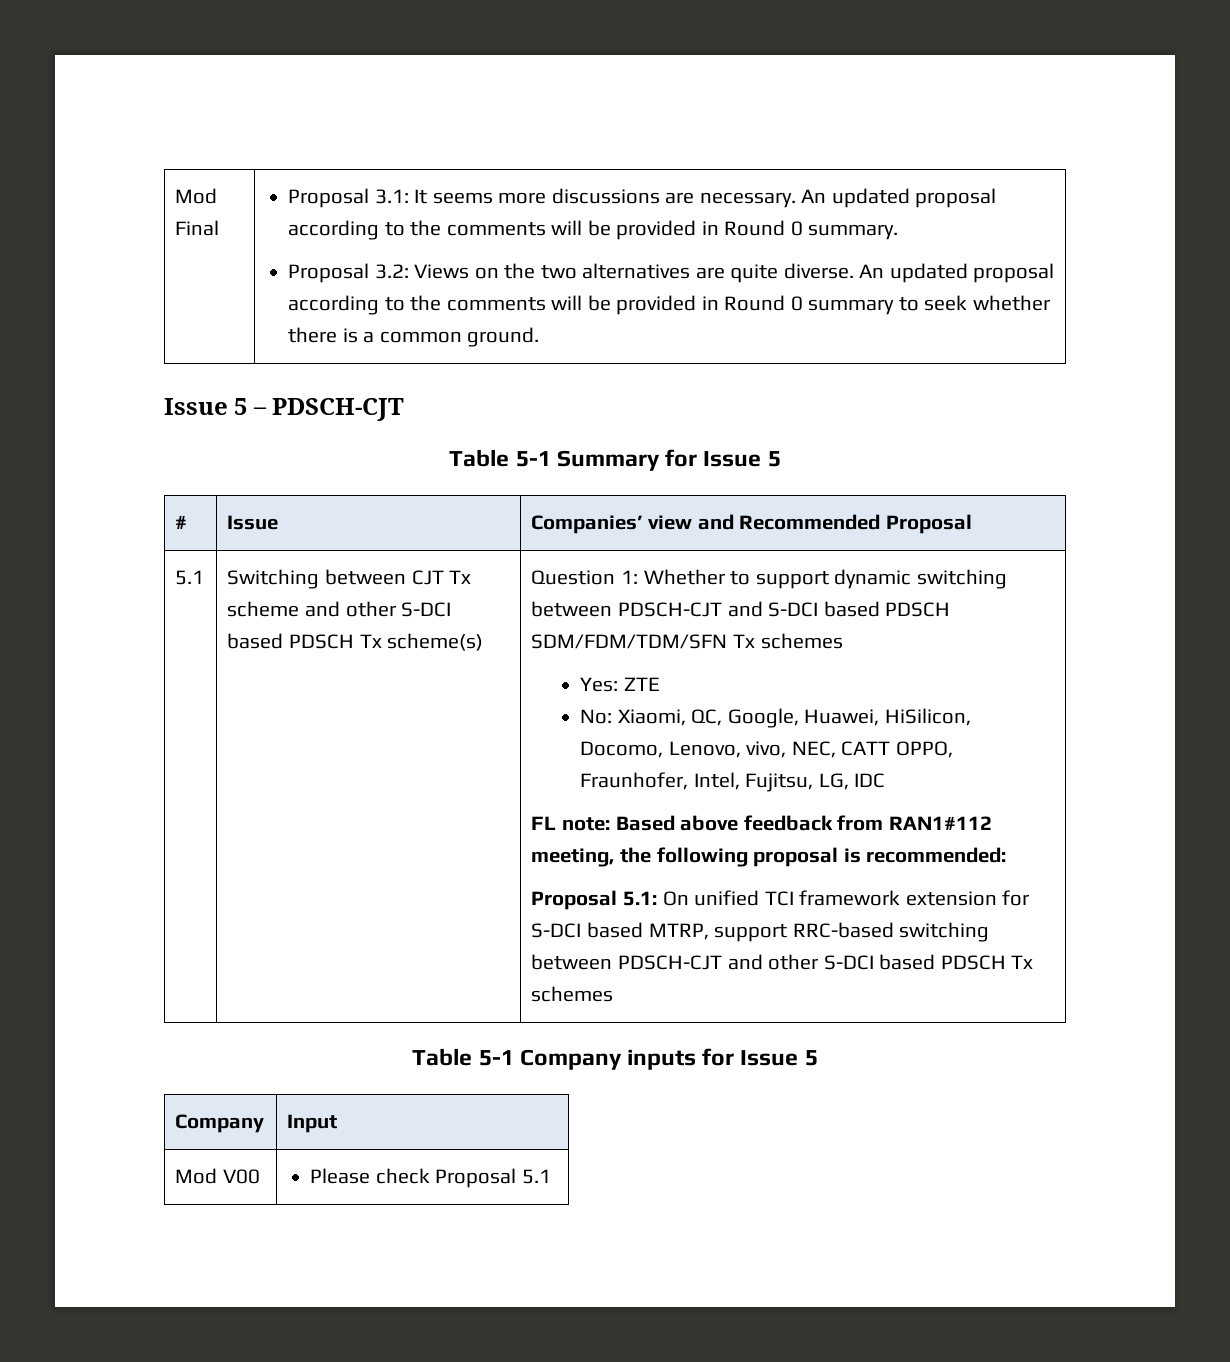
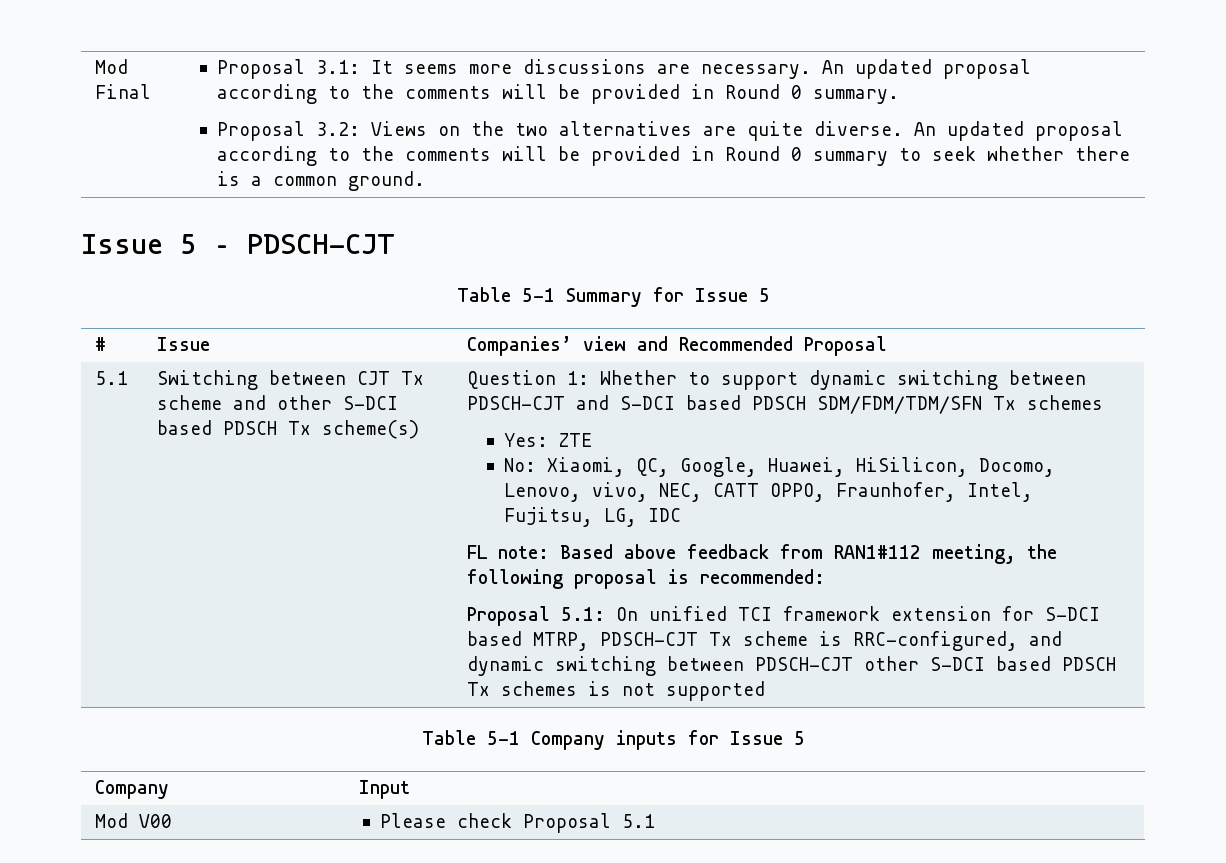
[714,922,990,942] [531,954,763,970] support RRC-based switching between PDSCH-CJT and -> [600,631,1063,651] [467,656,854,676] PDSCH-CJT Tx scheme is RRC-configured, and dynamic switching between PDSCH-CJT
(614, 994) none -> [588,681,766,701] is not supported

